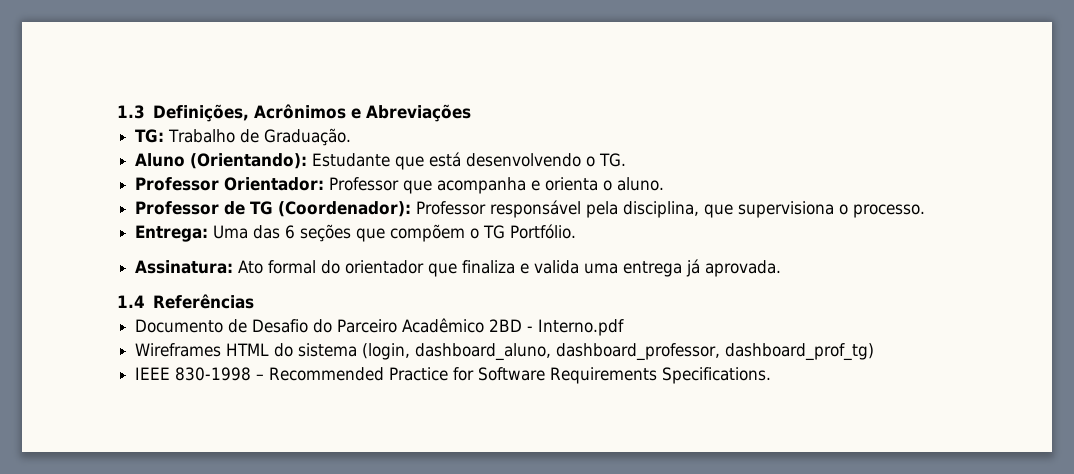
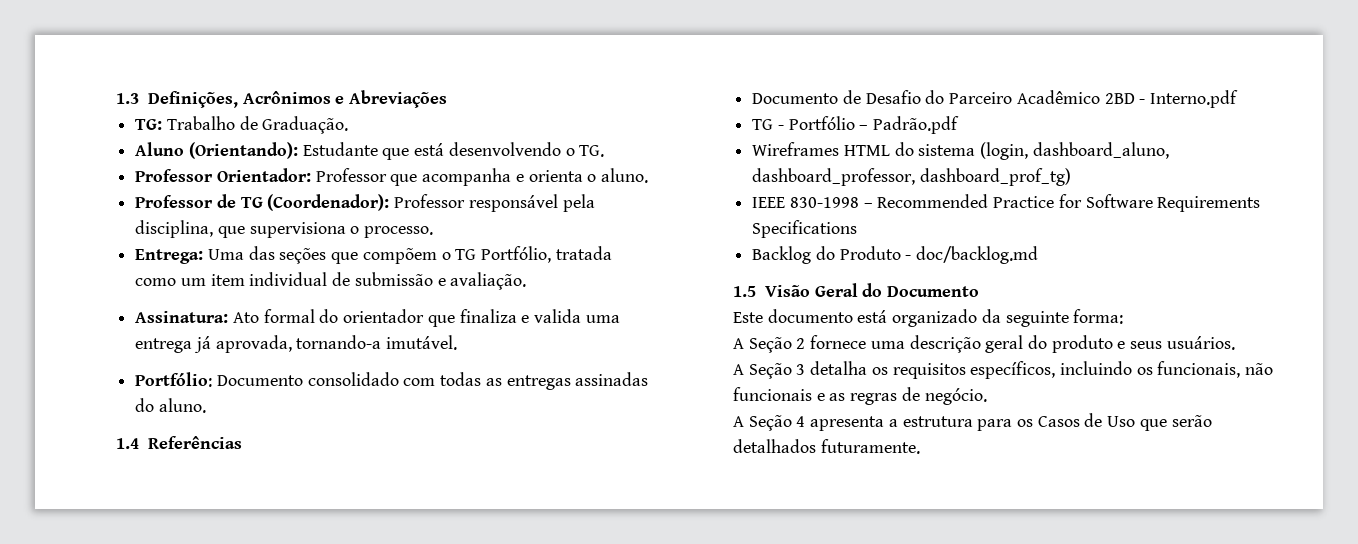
[285,225,296,239] 6 -> (275, 253) none
[510,224,577,239] Portfólio. -> [480,246,612,263] [135,272,527,290] Portfólio, tratada como um item individual de submissão e avaliação.
[705,260,782,277] aprovada. -> [215,335,458,353] [135,372,649,390] [135,398,206,413] aprovada, tornando-a imutável. // Portfólio: Documento consolidado com todas as entregas assinadas do aluno.
(625, 327) none -> [752,116,960,134] // TG - Portfólio – Padrão.pdf
[662,367,772,384] Specifications. -> [752,220,858,238] [752,246,1039,264] [732,283,980,297] [732,309,1124,327] [732,335,1235,353] [732,361,1274,379] [732,387,987,405] [732,413,1212,431] [732,439,920,454] Specifications // Backlog do Produto - doc/backlog.md // 1.5 Visão Geral do Documento // Este documento está organizado da seguinte forma: // A Seção 2 fornece uma descrição geral do produto e seus usuários. // A Seção 3 detalha os requisitos específicos, incluindo os funcionais, não funcionais e as regras de negócio. // A Seção 4 apresenta a estrutura para os Casos de Uso que serão detalhados futuramente.

